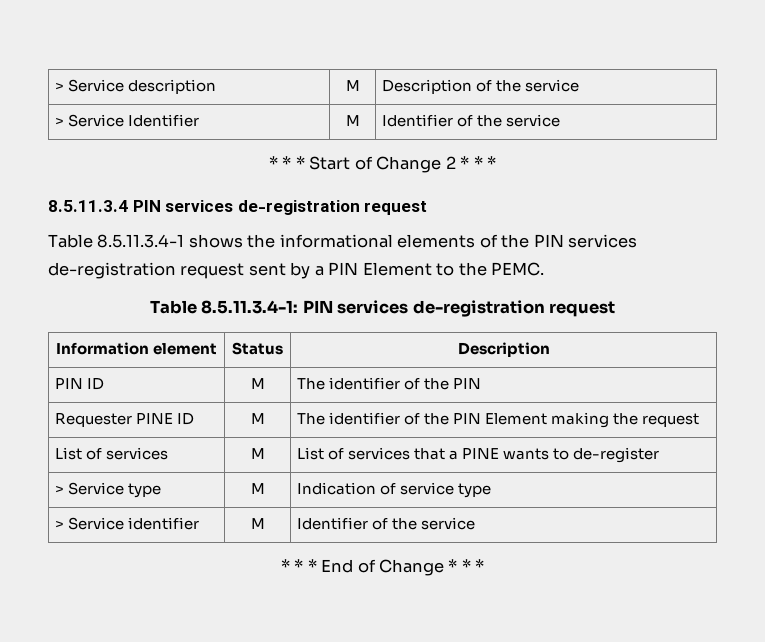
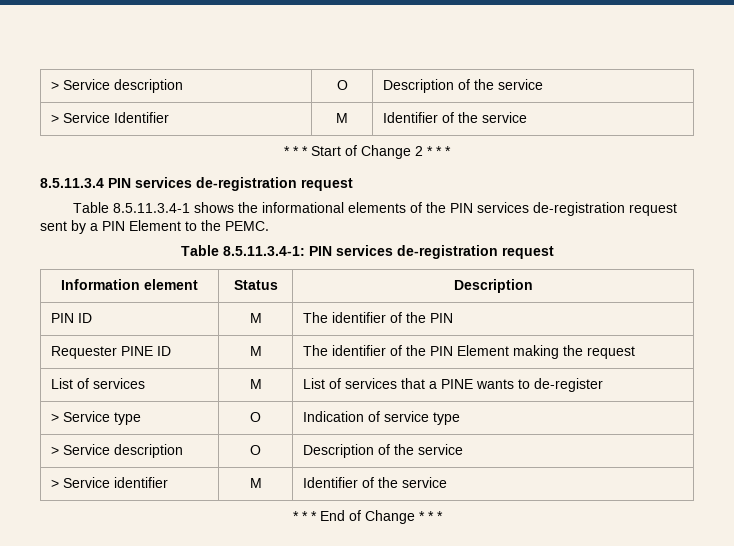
[54,79,217,94] [345,80,360,91] > Service description | M -> [51,79,184,93] [336,80,348,90] > Service description | O
[250,483,265,494] M -> [250,412,261,422] O
(492, 490) none -> [51,444,184,458] [250,445,261,455] [303,444,464,458] // > Service description | O | Description of the service

